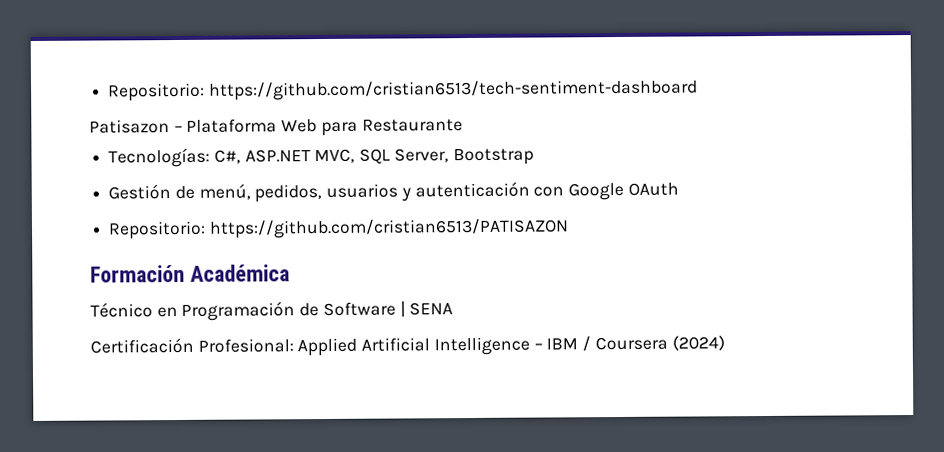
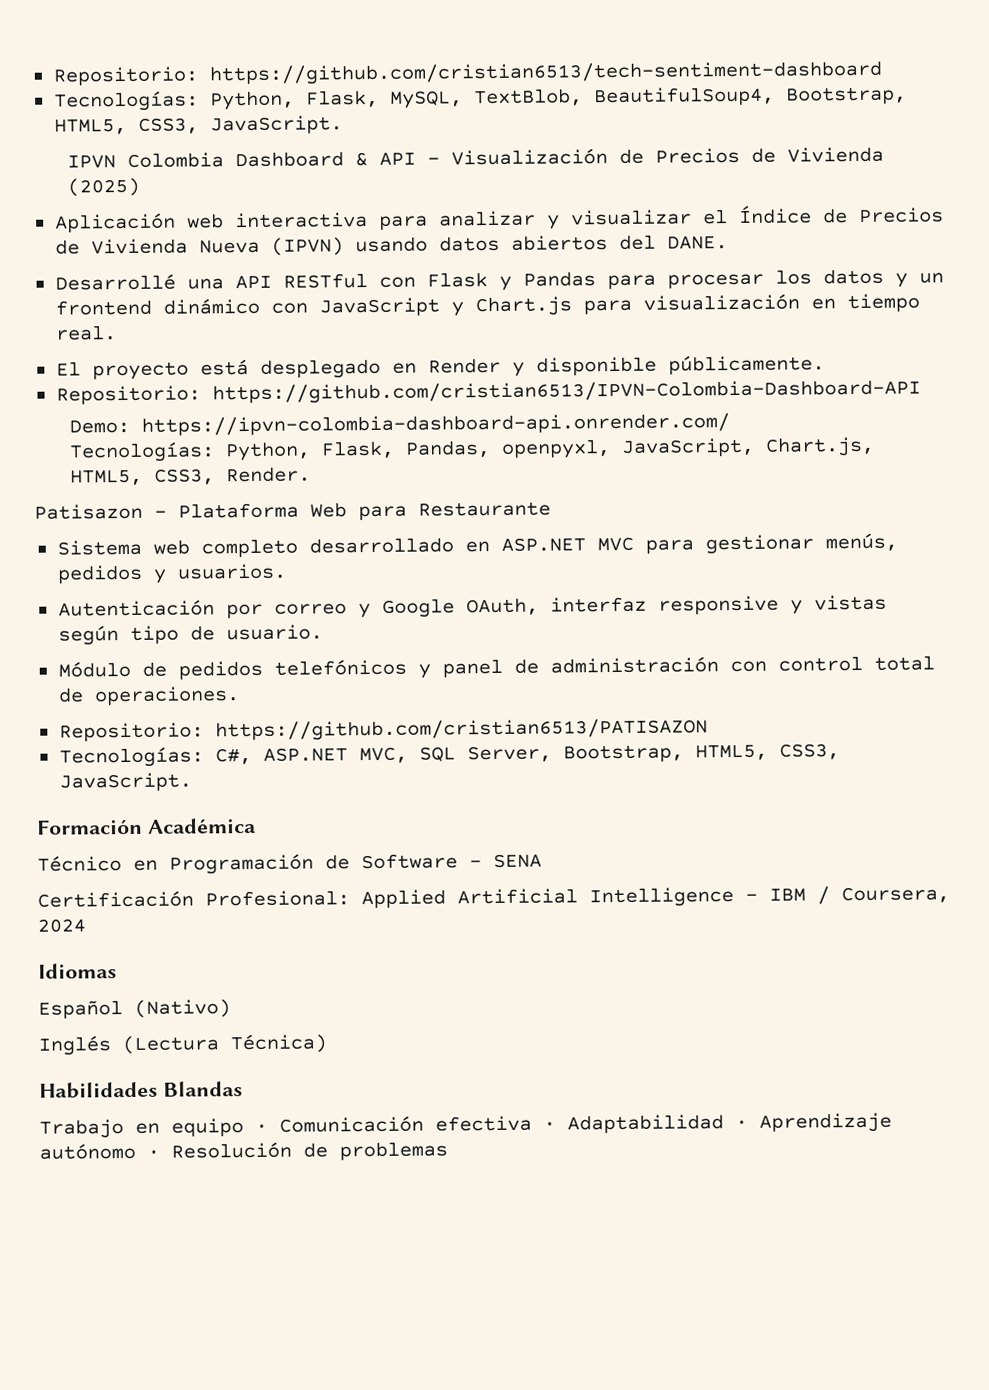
(698, 90) none -> [53,86,907,112] [53,115,343,135] [66,146,884,169] [66,177,140,197] [54,205,944,233] [54,234,728,256] [54,268,944,291] [54,293,920,317] [54,325,117,341] [55,354,825,381] [55,379,921,405] [68,413,730,436] [68,436,875,463] [69,466,311,486] // Tecnologías: Python, Flask, MySQL, TextBlob, BeautifulSoup4, Bootstrap, HTML5, CSS3, JavaScript. // IPVN Colombia Dashboard & API – Visualización de Precios de Vivienda (2025) // Aplicación web interactiva para analizar y visualizar el Índice de Precios de Vivienda Nueva (IPVN) usando datos abiertos del DANE. // Desarrollé una API RESTful con Flask y Pandas para procesar los datos y un frontend dinámico con JavaScript y Chart.js para visualización en tiempo real. // El proyecto está desplegado en Render y disponible públicamente. // Repositorio: https://github.com/cristian6513/IPVN-Colombia-Dashboard-API // Demo: https://ipvn-colombia-dashboard-api.onrender.com/ // Tecnologías: Python, Flask, Pandas, openpyxl, JavaScript, Chart.js, HTML5, CSS3, Render.
(463, 125) none -> [56,532,898,558] [56,563,287,584] [57,594,887,619] [57,624,323,646] [57,655,935,680] [57,686,240,706] [58,718,708,742] // Sistema web completo desarrollado en ASP.NET MVC para gestionar menús, pedidos y usuarios. // Autenticación por correo y Google OAuth, interfaz responsive y vistas según tipo de usuario. // Módulo de pedidos telefónicos y panel de administración con control total de operaciones. // Repositorio: https://github.com/cristian6513/PATISAZON
[452,148,534,166] [108,181,679,203] [108,218,569,240] Bootstrap // Gestión de menú, pedidos, usuarios y autenticación con Google OAuth // Repositorio: https://github.com/cristian6513/PATISAZON -> [562,743,840,763] [58,772,192,792] Bootstrap, HTML5, CSS3, JavaScript.
[399,300,406,318] | -> [469,860,482,868] –
[594,335,725,351] Coursera (2024) -> [841,886,950,904] [37,918,86,933] [38,963,117,979] [38,999,231,1019] [38,1033,327,1056] [39,1081,243,1099] [39,1112,892,1139] [39,1141,448,1161] Coursera, 2024 // Idiomas // Español (Nativo) // Inglés (Lectura Técnica) // Habilidades Blandas // Trabajo en equipo · Comunicación efectiva · Adaptabilidad · Aprendizaje autónomo · Resolución de problemas

